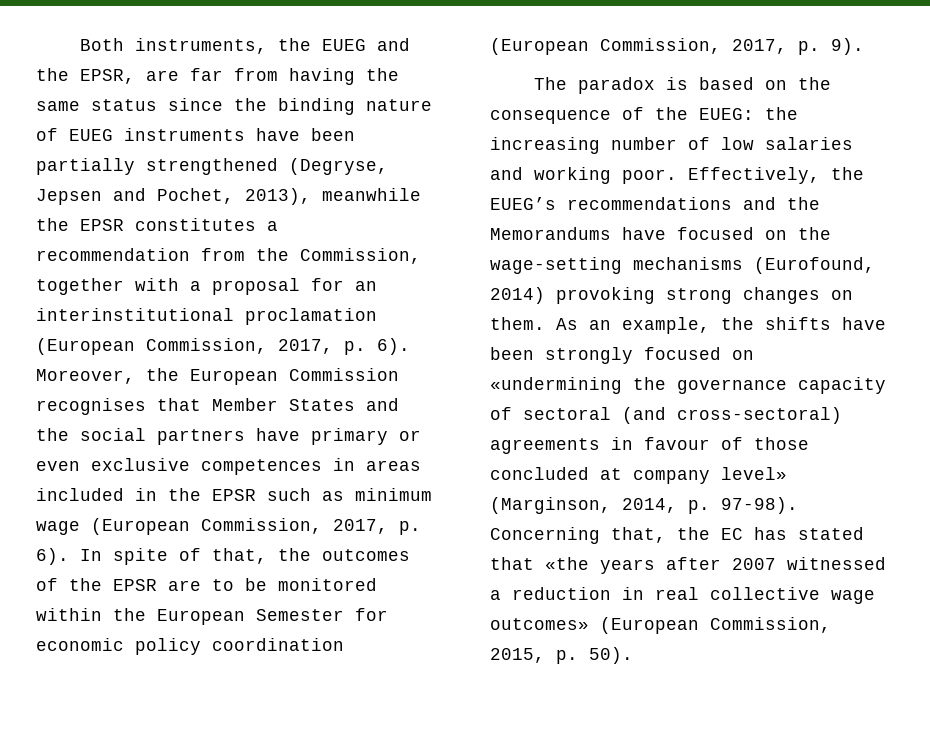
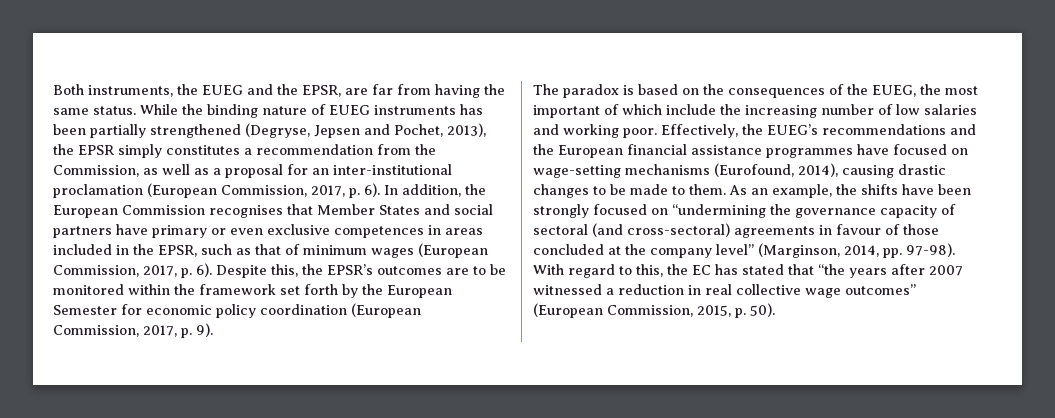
[91,98,223,111] status since -> [93,104,178,115] status. While
[256,128,300,141] have -> [460,104,483,115] has
[322,188,421,201] [36,218,124,231] meanwhile the EPSR -> [53,144,162,158] the EPSR simply
[36,278,179,295] together with -> [143,164,209,175] as well as
[36,308,234,321] interinstitutional -> [333,164,452,175] inter-institutional
[36,369,135,384] Moreover, -> [384,184,461,197] In addition,
[36,428,69,441] the -> (450, 209) none
[212,489,256,501] EPSR -> [158,245,197,257] EPSR,
[355,488,432,501] [36,518,421,535] [36,548,410,565] [36,578,157,591] minimum wage (European Commission, 2017, p. 6). In spite of that, the outcomes of the EPSR -> [255,243,488,258] [53,263,442,278] that of minimum wages (European Commission, 2017, p. 6). Despite this, the EPSR’s outcomes
(146, 614) none -> [199,284,383,298] framework set forth by the
[490,107,754,124] consequence of the EUEG: -> [728,84,978,98] [533,104,716,118] consequences of the EUEG, the most important of which include
[490,227,611,240] Memorandums -> [558,144,853,158] European financial assistance programmes
[798,227,831,240] the -> (968, 151) none
[490,287,853,304] 2014) provoking strong changes on -> [798,163,946,178] [533,184,685,198] 2014), causing drastic changes to be made to
[490,377,622,394] «undermining -> [672,204,766,218] “undermining
[633,467,787,484] [490,497,798,514] [490,527,666,544] company level» (Marginson, 2014, p. 97-98). Concerning that, -> [625,243,955,258] [533,264,663,278] the company level” (Marginson, 2014, pp. 97-98). With regard to this,
[545,557,589,570] «the -> [818,264,845,275] “the
[490,618,589,630] outcomes» -> [845,284,916,295] outcomes”

